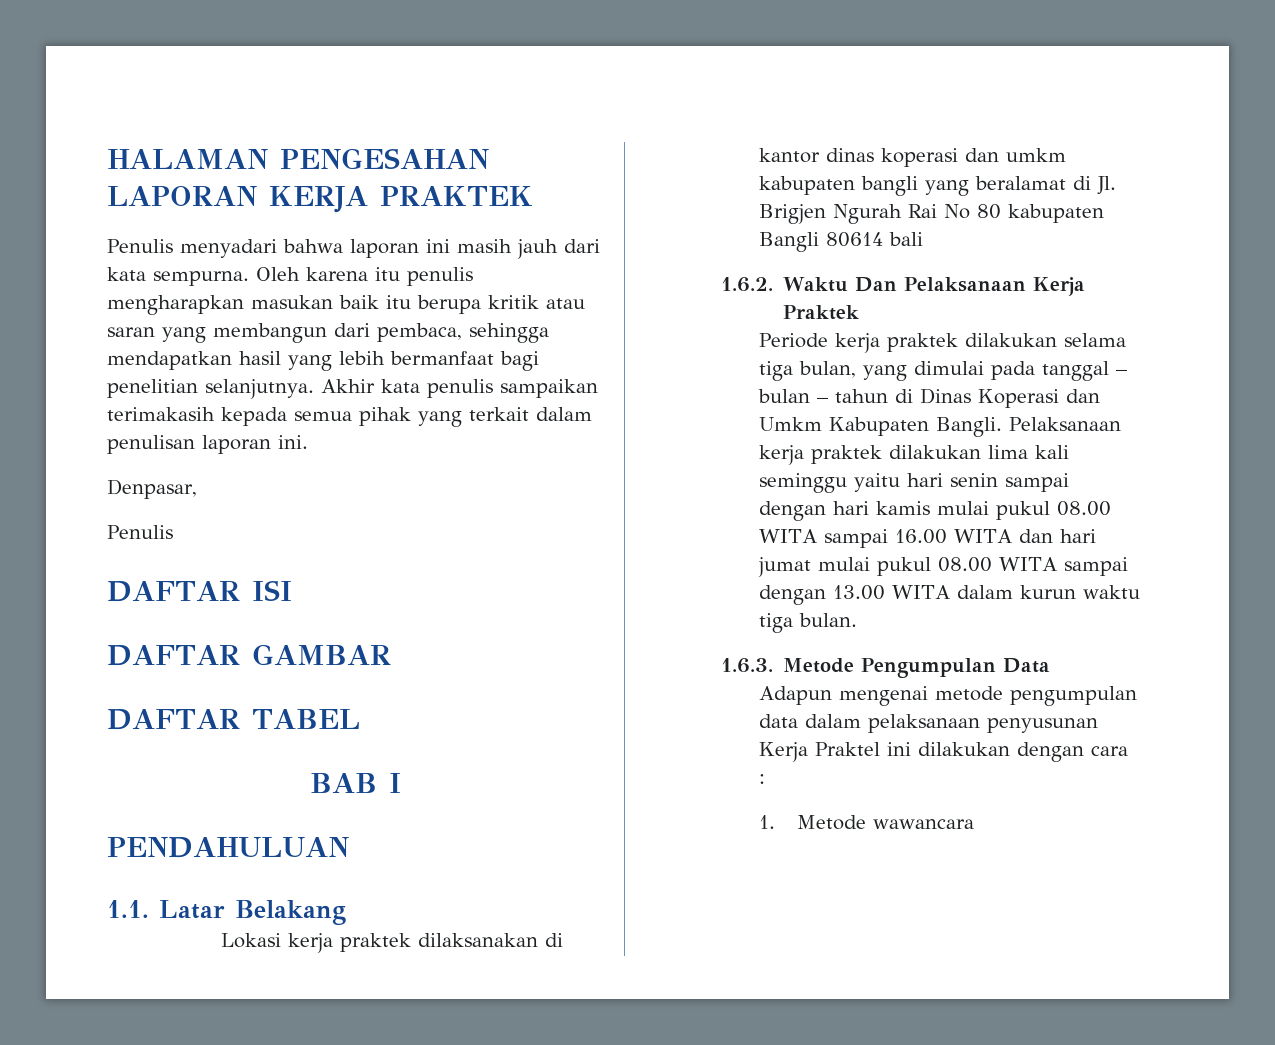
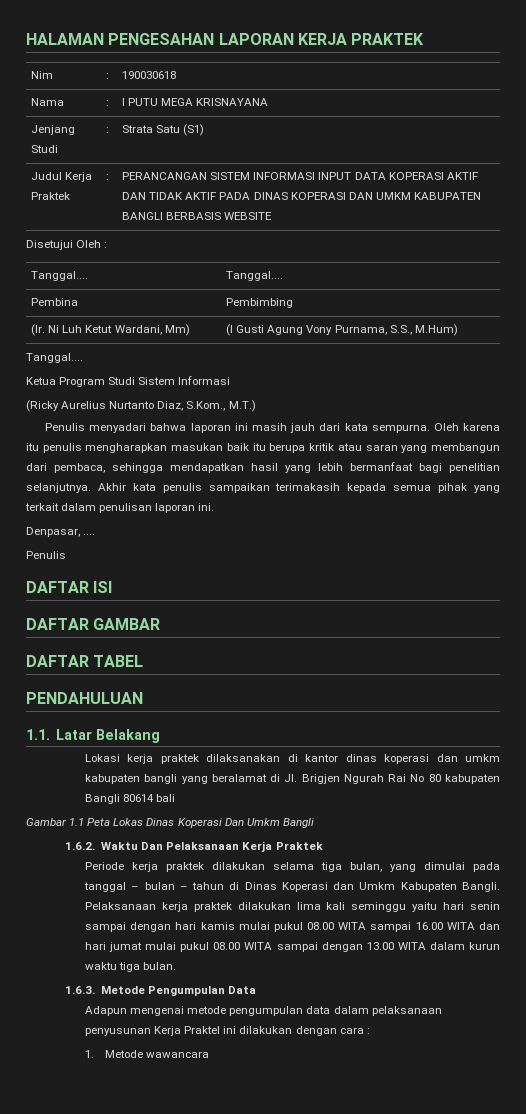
(533, 196) none -> [31,71,54,79] [106,73,110,79] [122,71,177,79] [31,98,65,106] [106,100,110,106] [122,98,269,106] [31,125,76,135] [31,145,59,153] [106,127,110,133] [122,124,205,136] [31,172,93,182] [31,192,71,200] [106,174,110,180] [122,172,478,180] [122,192,481,200] [122,212,273,220] [26,240,108,250] [31,271,89,281] [226,271,284,281] [31,298,79,306] [226,298,294,308] [31,324,190,336] [226,324,458,336] [26,353,83,363] [26,376,231,387] [26,400,256,412] // Nim | : | 190030618 // Nama | : | I PUTU MEGA KRISNAYANA // Jenjang Studi | : | Strata Satu (S1) // Judul Kerja Praktek | : | PERANCANGAN SISTEM INFORMASI INPUT DATA KOPERASI AKTIF DAN TIDAK AKTIF PADA DINAS KOPERASI DAN UMKM KABUPATEN BANGLI BERBASIS WEBSITE // Disetujui Oleh : // Tanggal.... | Tanggal.... // Pembina | Pembimbing // (Ir. Ni Luh Ketut Wardani, Mm) | (I Gusti Agung Vony Purnama, S.S., M.Hum) // Tanggal.... // Ketua Program Studi Sistem Informasi // (Ricky Aurelius Nurtanto Diaz, S.Kom., M.T.)
(197, 489) none -> [83,534,96,535] ....
[309,773,401,793] // BAB I -> (144, 661) none
(924, 239) none -> [26,818,314,828] // Gambar 1.1 Peta Lokas Dinas Koperasi Dan Umkm Bangli

